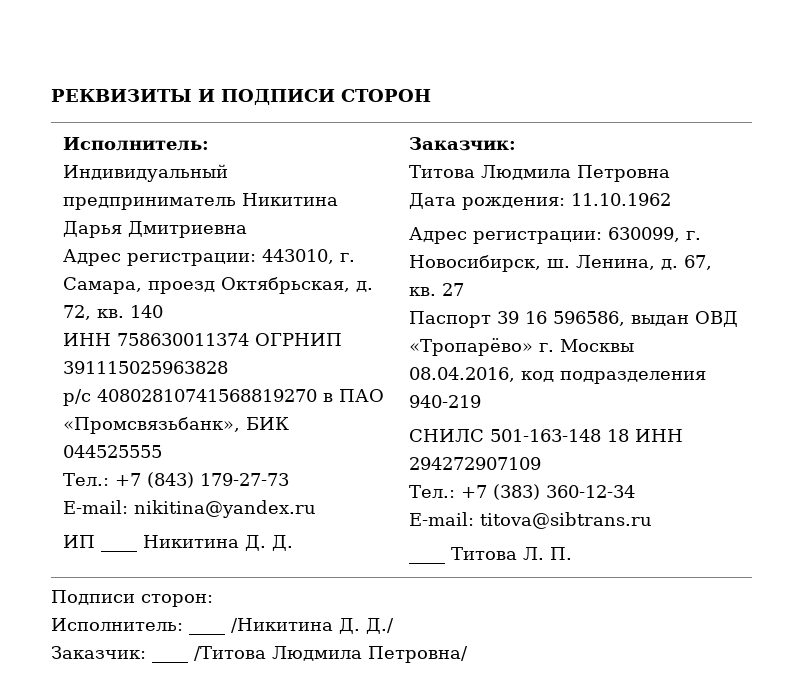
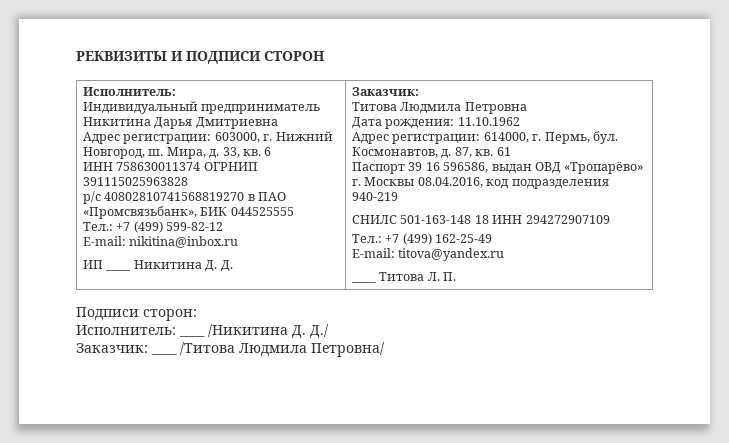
[261,249,355,264] [62,277,373,294] [62,305,163,320] 443010, г. Самара, проезд Октябрьская, д. 72, кв. 140 -> [214,131,333,143] [83,147,272,159] 603000, г. Нижний Новгород, ш. Мира, д. 33, кв. 6
[146,472,289,488] [62,500,316,518] (843) 179-27-73 // E-mail: nikitina@yandex.ru -> [133,221,224,233] [83,236,239,248] (499) 599-82-12 // E-mail: nikitina@inbox.ru
[607,227,701,242] [408,255,712,272] [408,283,464,296] 630099, г. Новосибирск, ш. Ленина, д. 67, кв. 27 -> [483,131,618,144] [352,147,511,159] 614000, г. Пермь, бул. Космонавтов, д. 87, кв. 61
[492,484,635,500] [408,512,652,529] (383) 360-12-34 // E-mail: titova@sibtrans.ru -> [402,233,493,245] [352,248,505,261] (499) 162-25-49 // E-mail: titova@yandex.ru

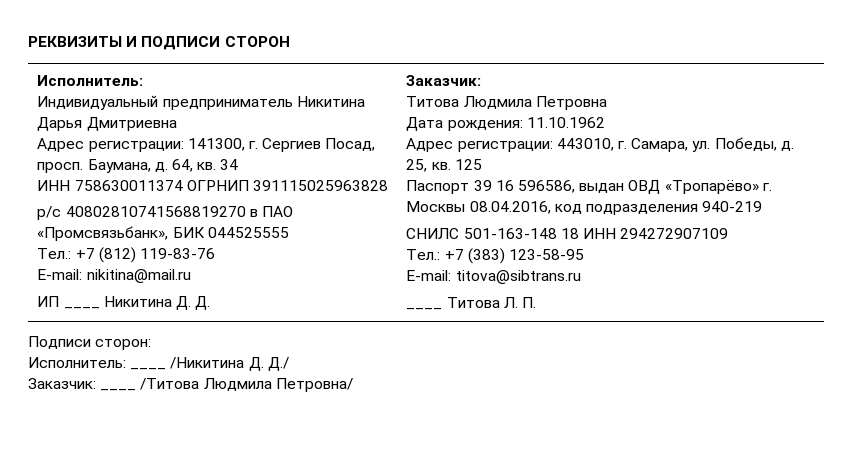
[214,131,333,143] [83,147,272,159] 603000, г. Нижний Новгород, ш. Мира, д. 33, кв. 6 -> [187,138,376,152] [37,159,239,173] 141300, г. Сергиев Посад, просп. Баумана, д. 64, кв. 34
[133,221,224,233] [83,236,239,248] (499) 599-82-12 // E-mail: nikitina@inbox.ru -> [98,247,216,263] [37,269,191,283] (812) 119-83-76 // E-mail: nikitina@mail.ru
[483,131,618,144] [352,147,511,159] 614000, г. Пермь, бул. Космонавтов, д. 87, кв. 61 -> [556,137,794,152] [406,159,482,172] 443010, г. Самара, ул. Победы, д. 25, кв. 125
[402,233,493,245] [352,248,505,261] (499) 162-25-49 // E-mail: titova@yandex.ru -> [467,248,585,264] [406,270,581,284] (383) 123-58-95 // E-mail: titova@sibtrans.ru

